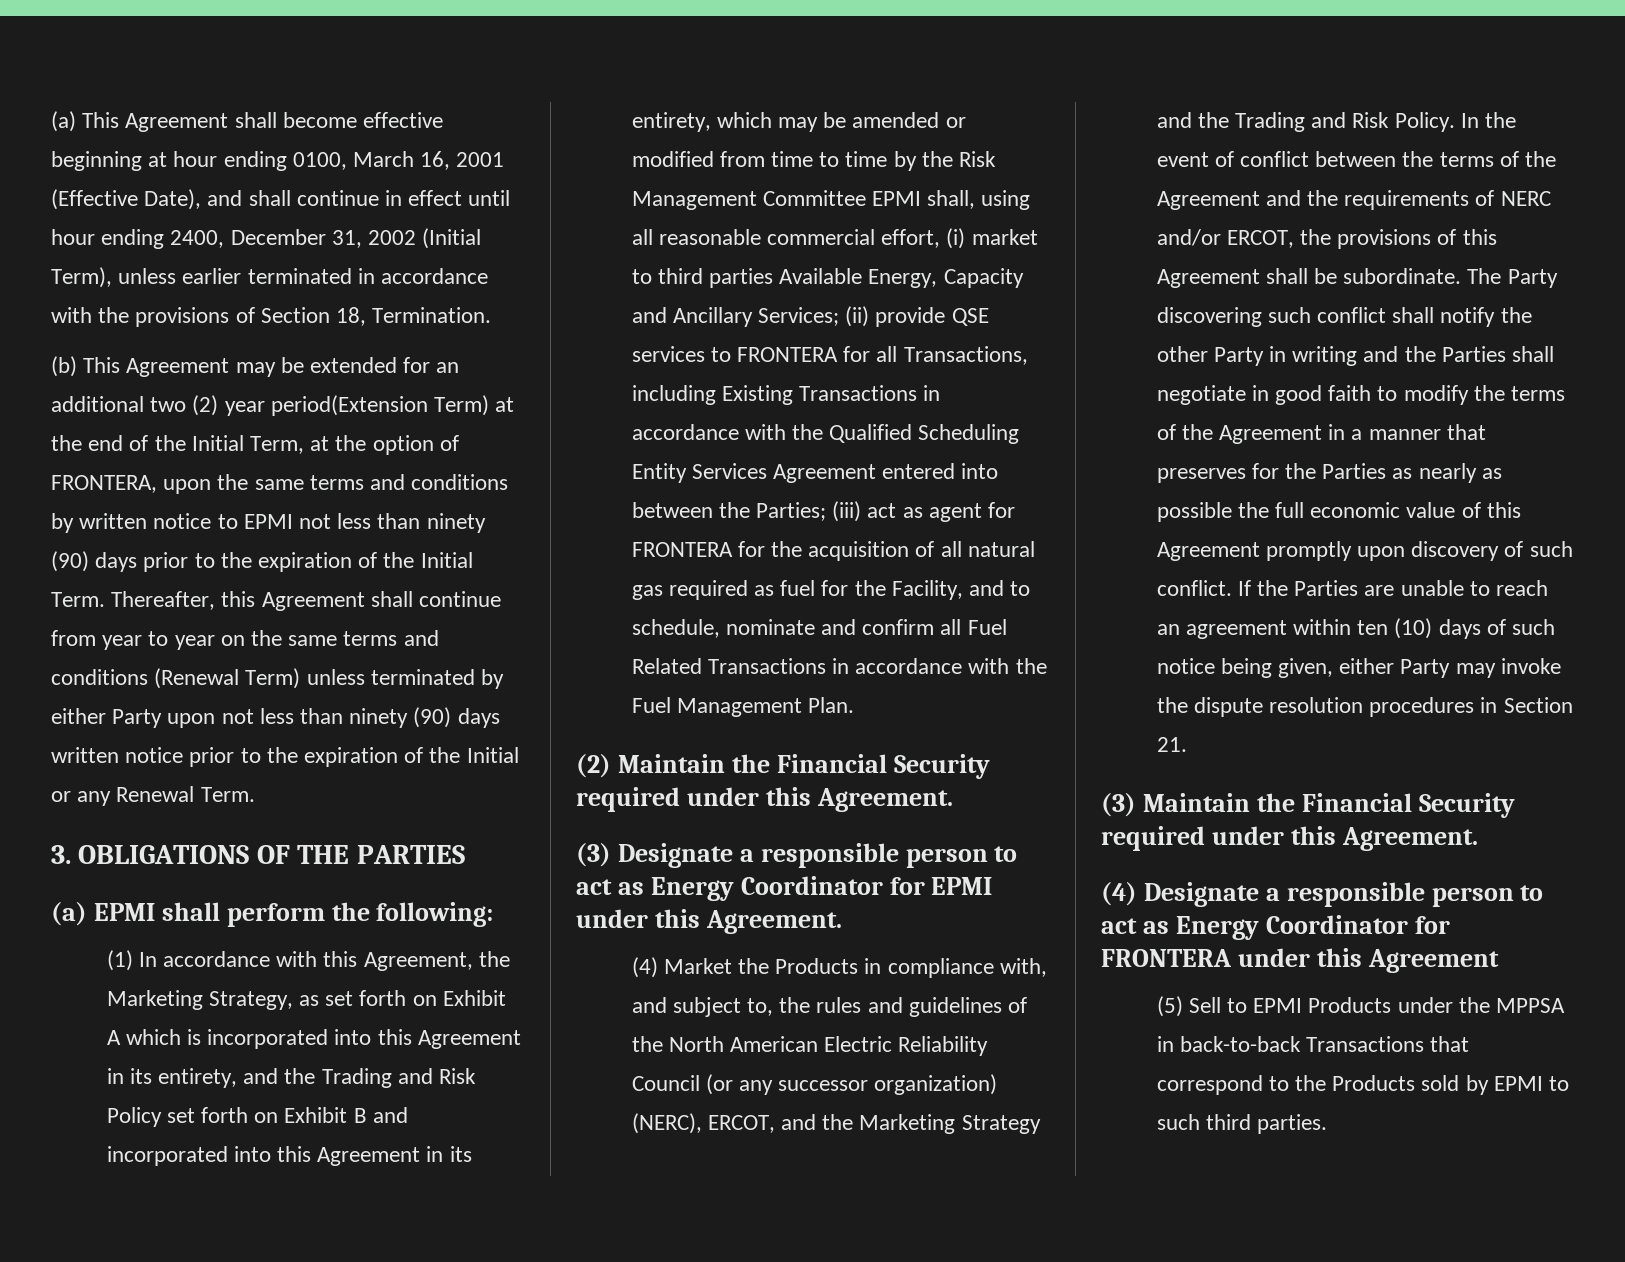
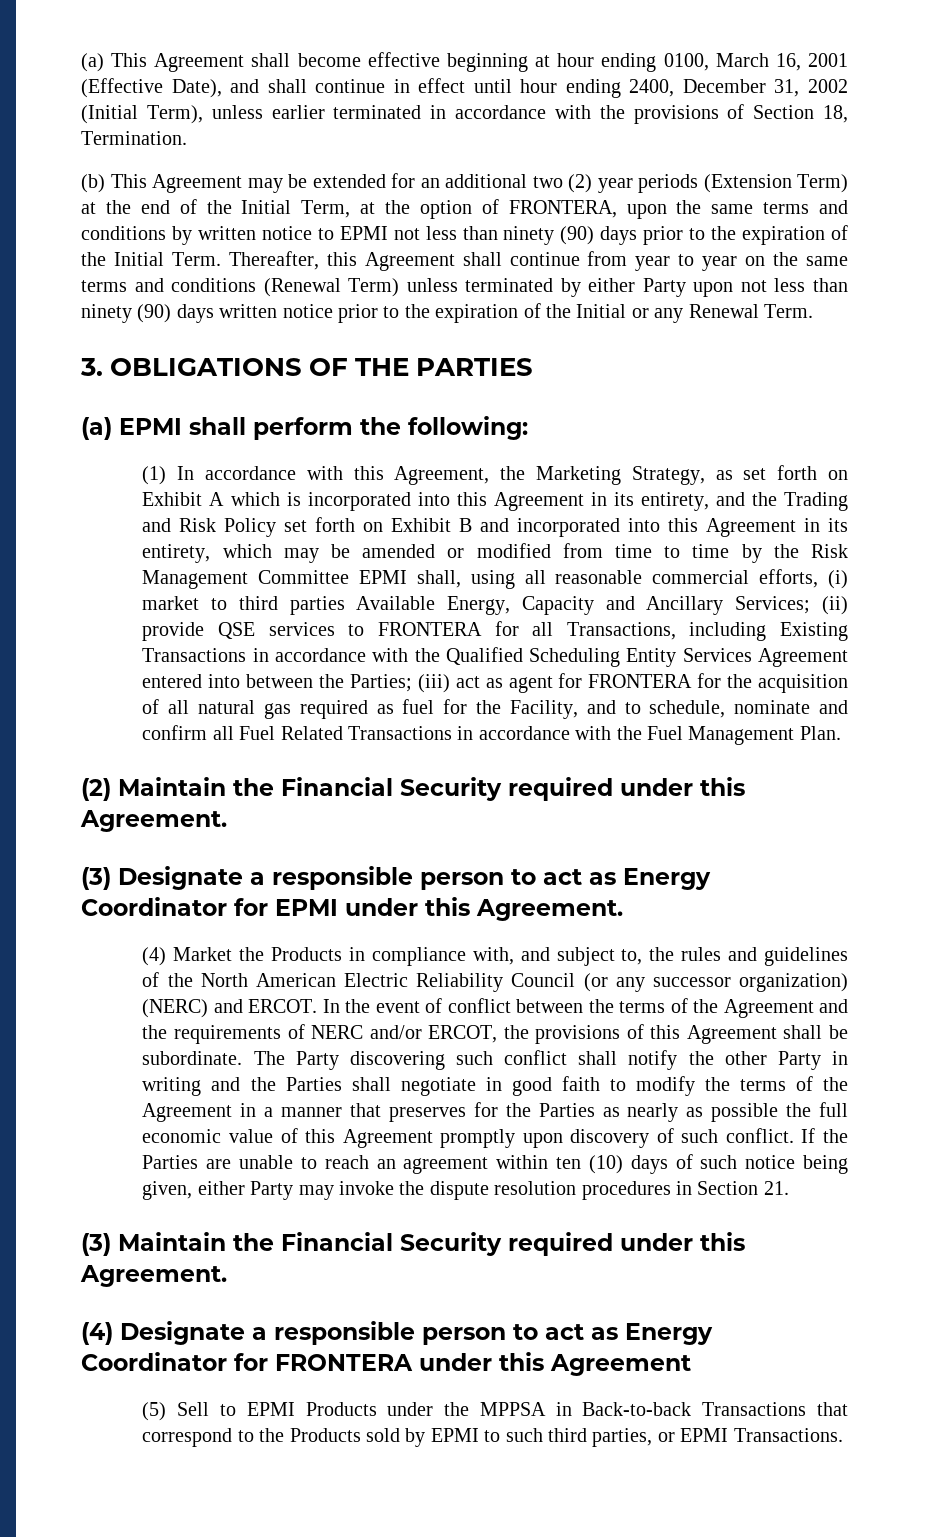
[270,395,428,416] period(Extension -> [638,174,792,193] periods (Extension
[881,229,941,248] effort, -> [759,569,819,588] efforts,
[631,1113,1041,1134] [1156,112,1455,132] (NERC), ERCOT, and the Marketing Strategy and the Trading and Risk Policy. -> [142,999,318,1018] (NERC) and ERCOT.
[1179,1036,1301,1052] back-to-back -> [582,1402,692,1416] Back-to-back
[1257,1114,1328,1134] parties. -> [592,1428,843,1447] parties, or EPMI Transactions.

